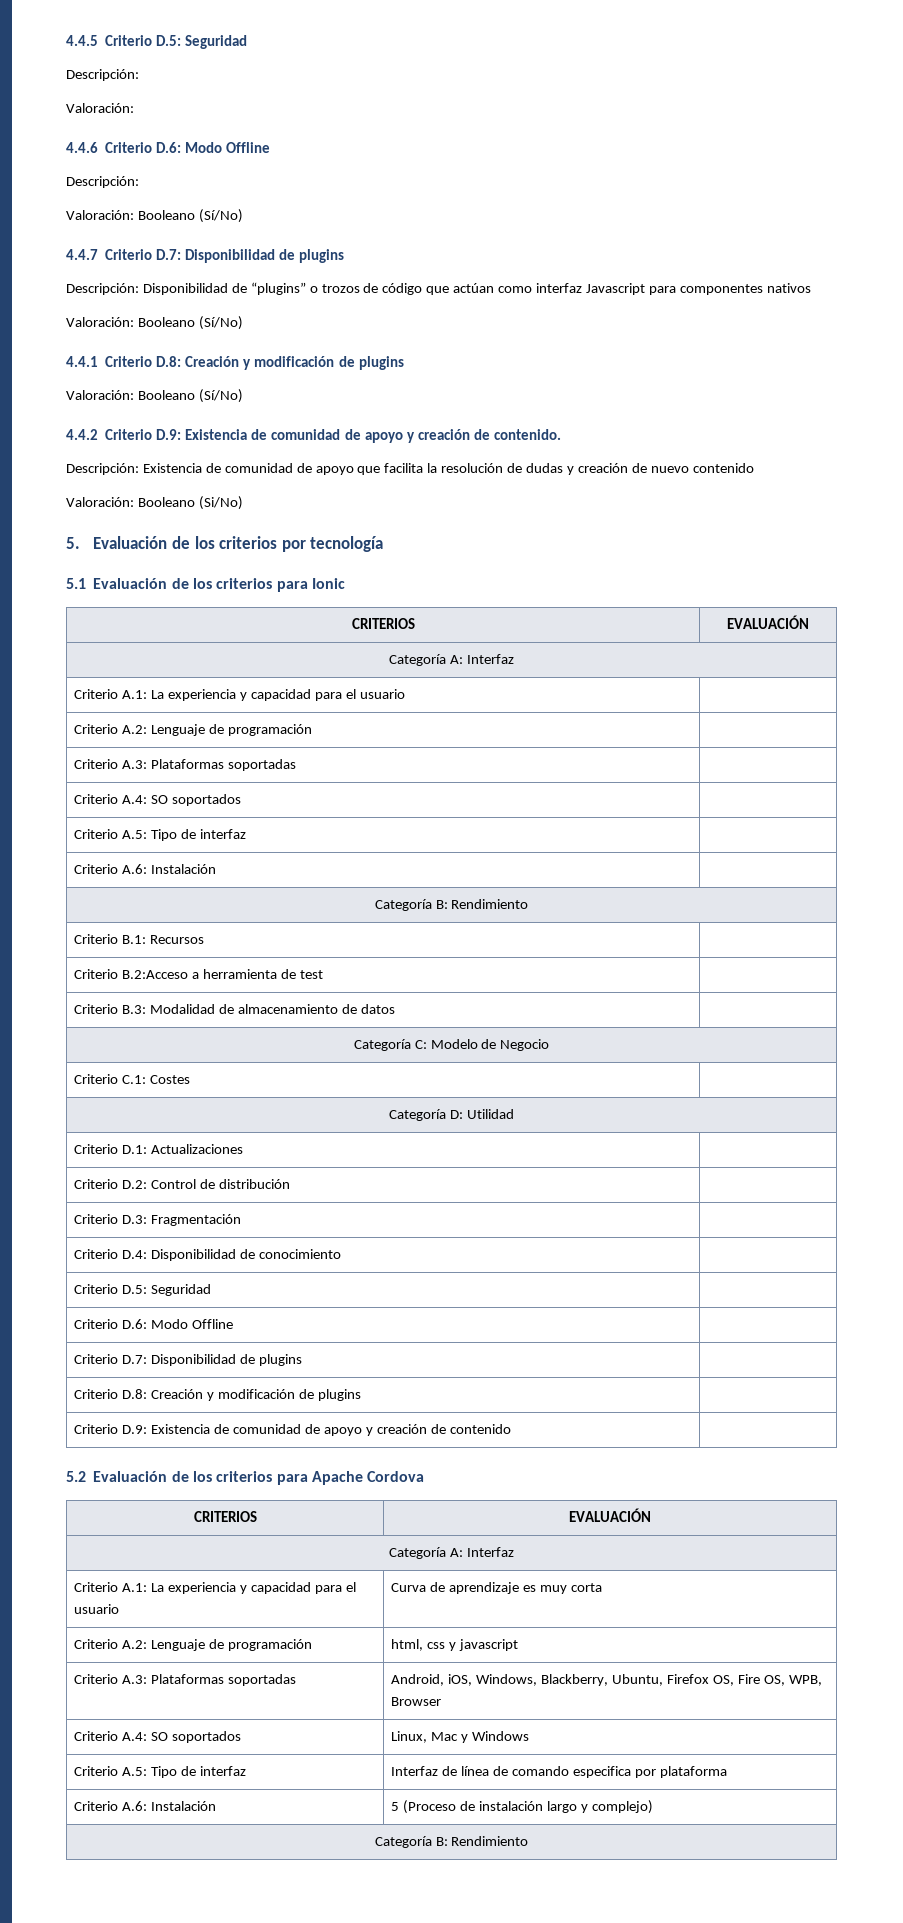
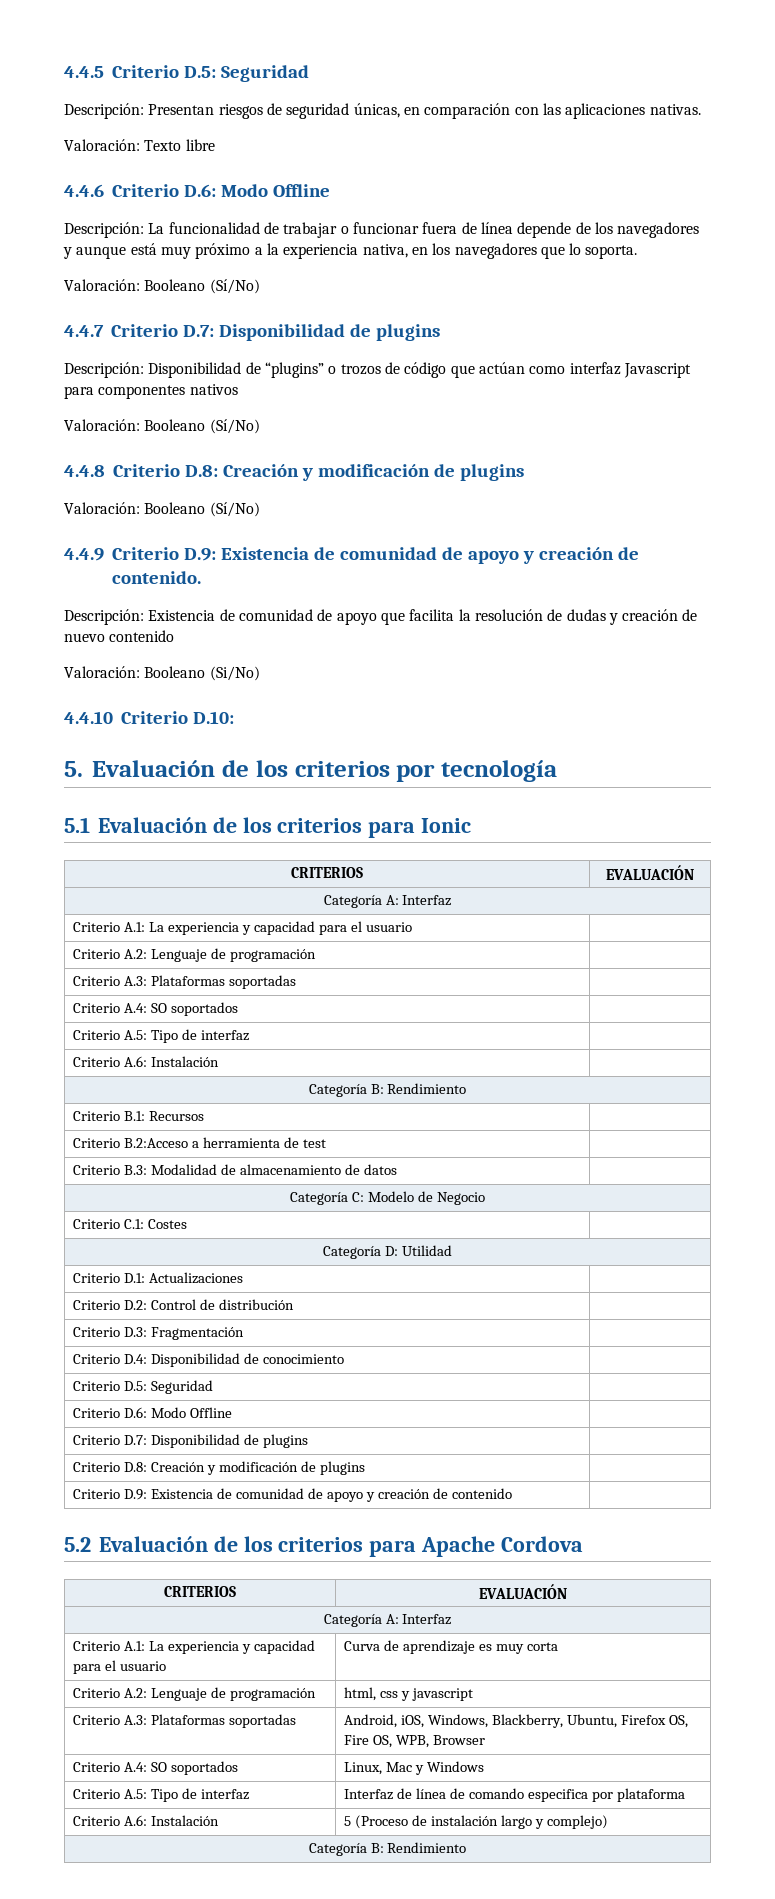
[66,103,134,113] // Valoración: -> [148,103,701,119] [64,139,215,151] Presentan riesgos de seguridad únicas, en comparación con las aplicaciones nativas. // Valoración: Texto libre
(139, 182) none -> [148,222,700,238] [63,243,638,259] La funcionalidad de trabajar o funcionar fuera de línea depende de los navegadores y aunque está muy próximo a la experiencia nativa, en los navegadores que lo soporta.
[66,356,98,367] 4.4.1 -> [64,465,105,477] 4.4.8
[66,429,98,440] 4.4.2 -> [64,548,104,561] 4.4.9
(243, 503) none -> [64,711,234,724] // 4.4.10 Criterio D.10:

